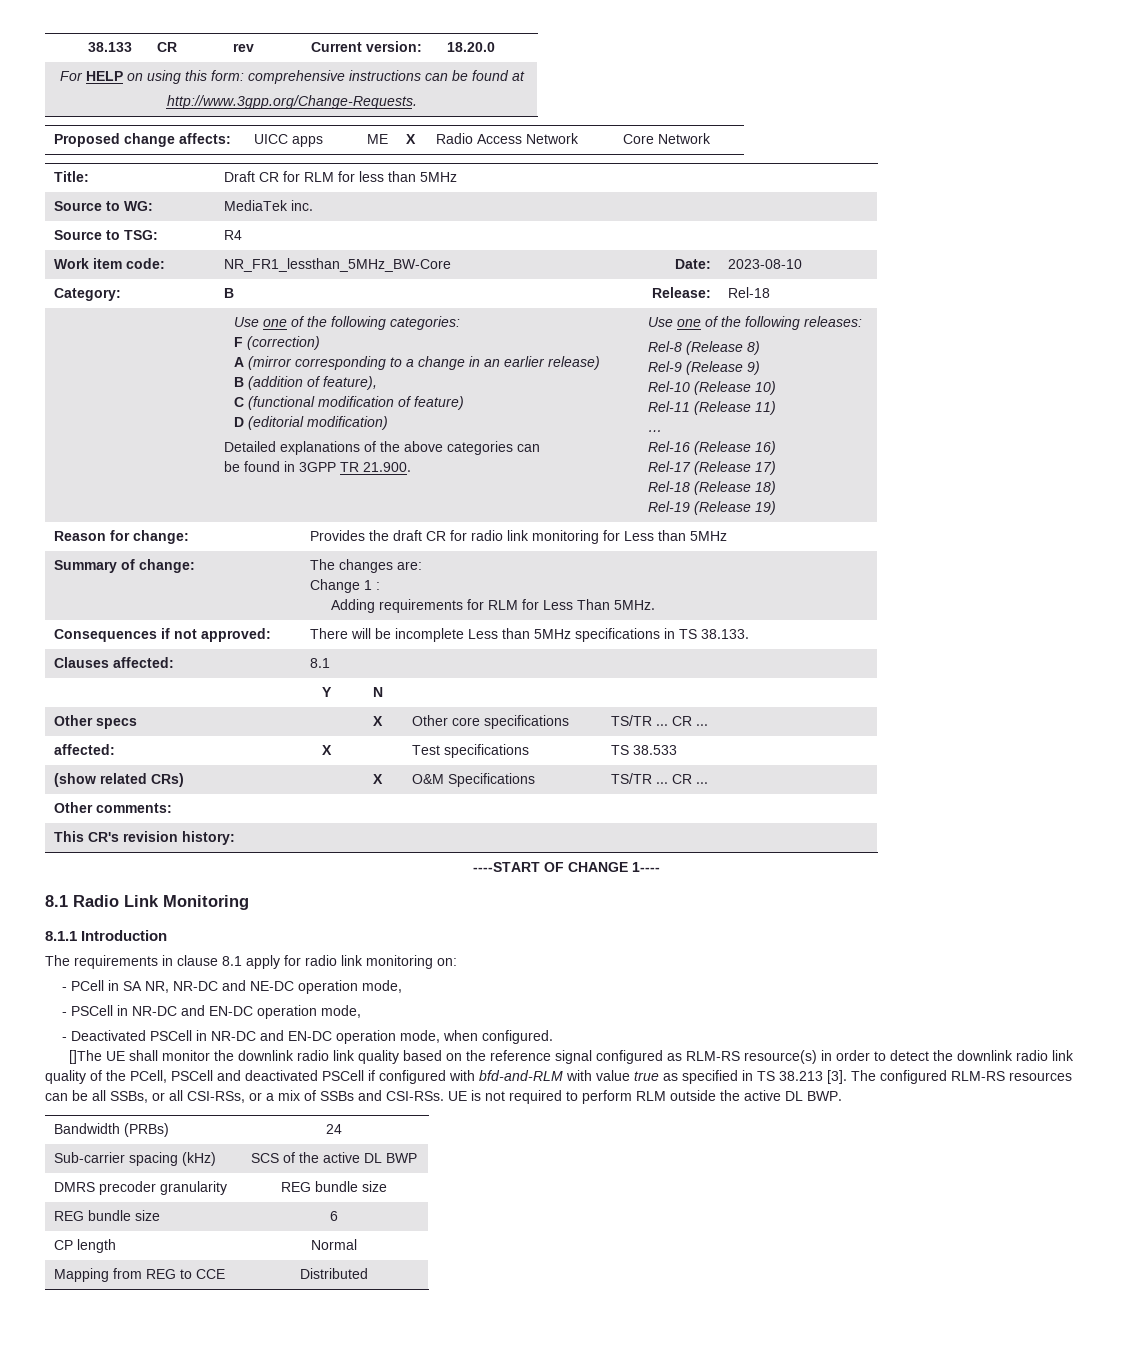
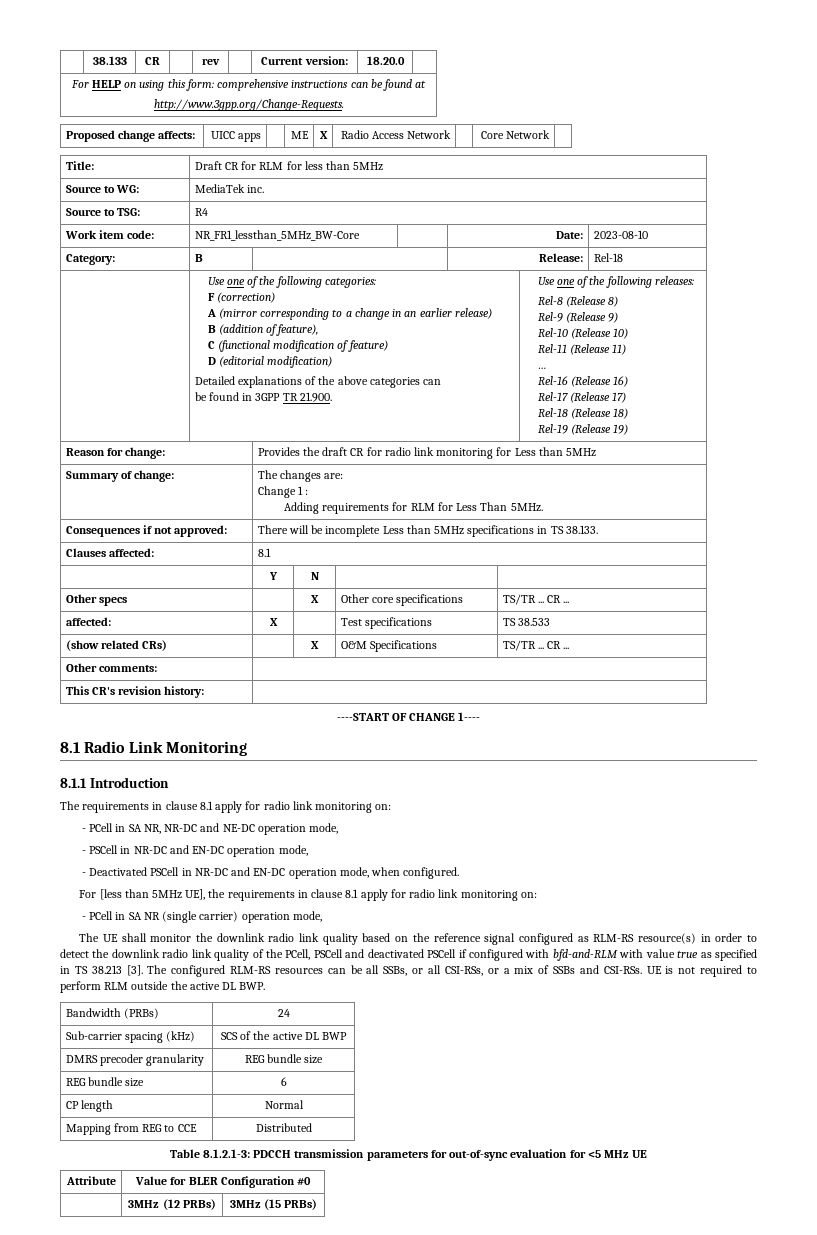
[69,1050,103,1064] []The -> [79,889,537,901] [81,911,322,923] [79,933,100,942] For [less than 5MHz UE], the requirements in clause 8.1 apply for radio link monitoring on: // - PCell in SA NR (single carrier) operation mode, // The
(368, 1273) none -> [169,1149,648,1161] [65,1176,116,1185] [135,1176,311,1188] [128,1199,216,1210] [229,1199,318,1210] // Table 8.1.2.1-3: PDCCH transmission parameters for out-of-sync evaluation for <5 MHz UE // Attribute | Value for BLER Configuration #0 // | 3MHz (12 PRBs) | 3MHz (15 PRBs)

